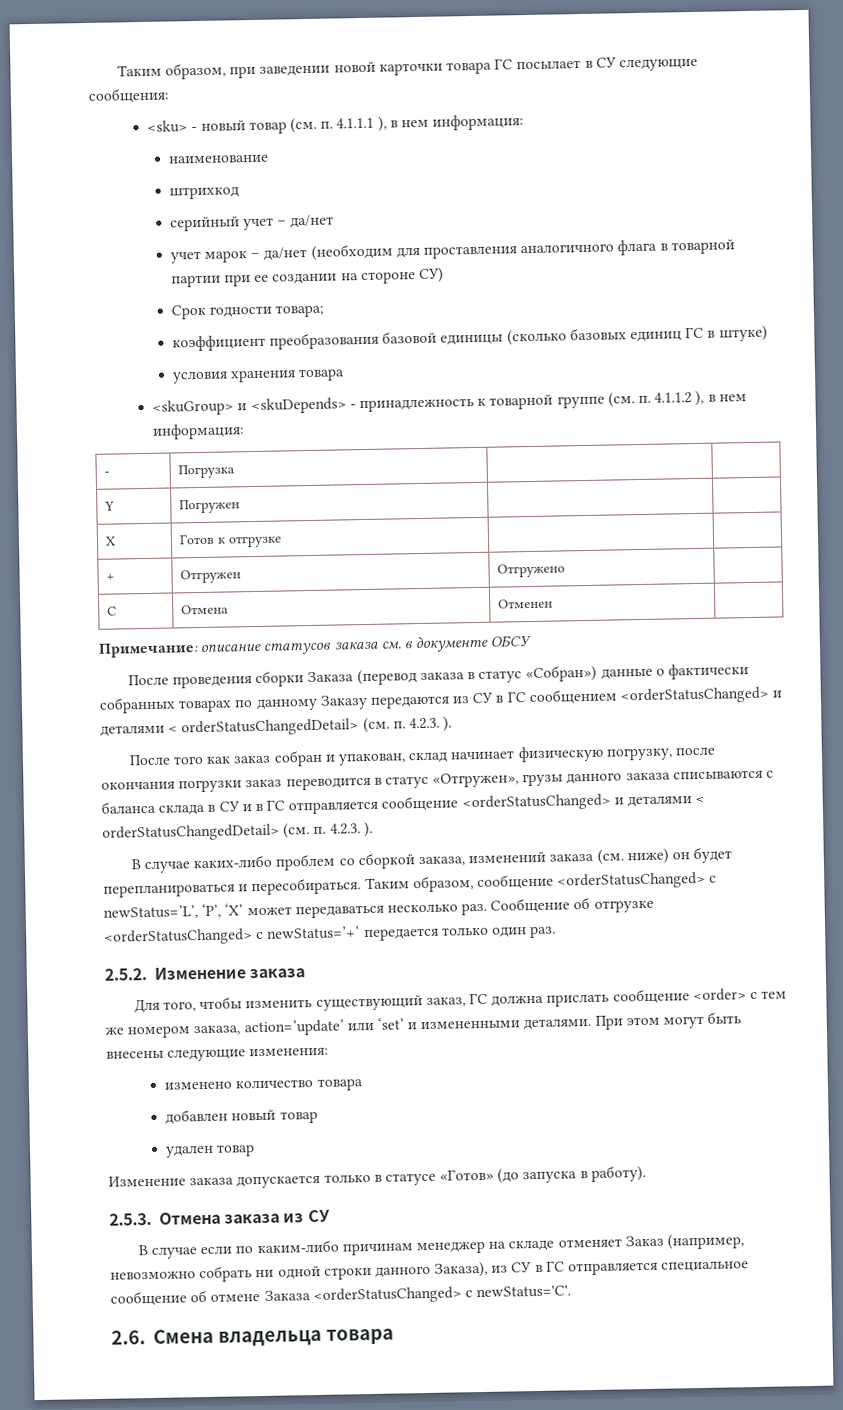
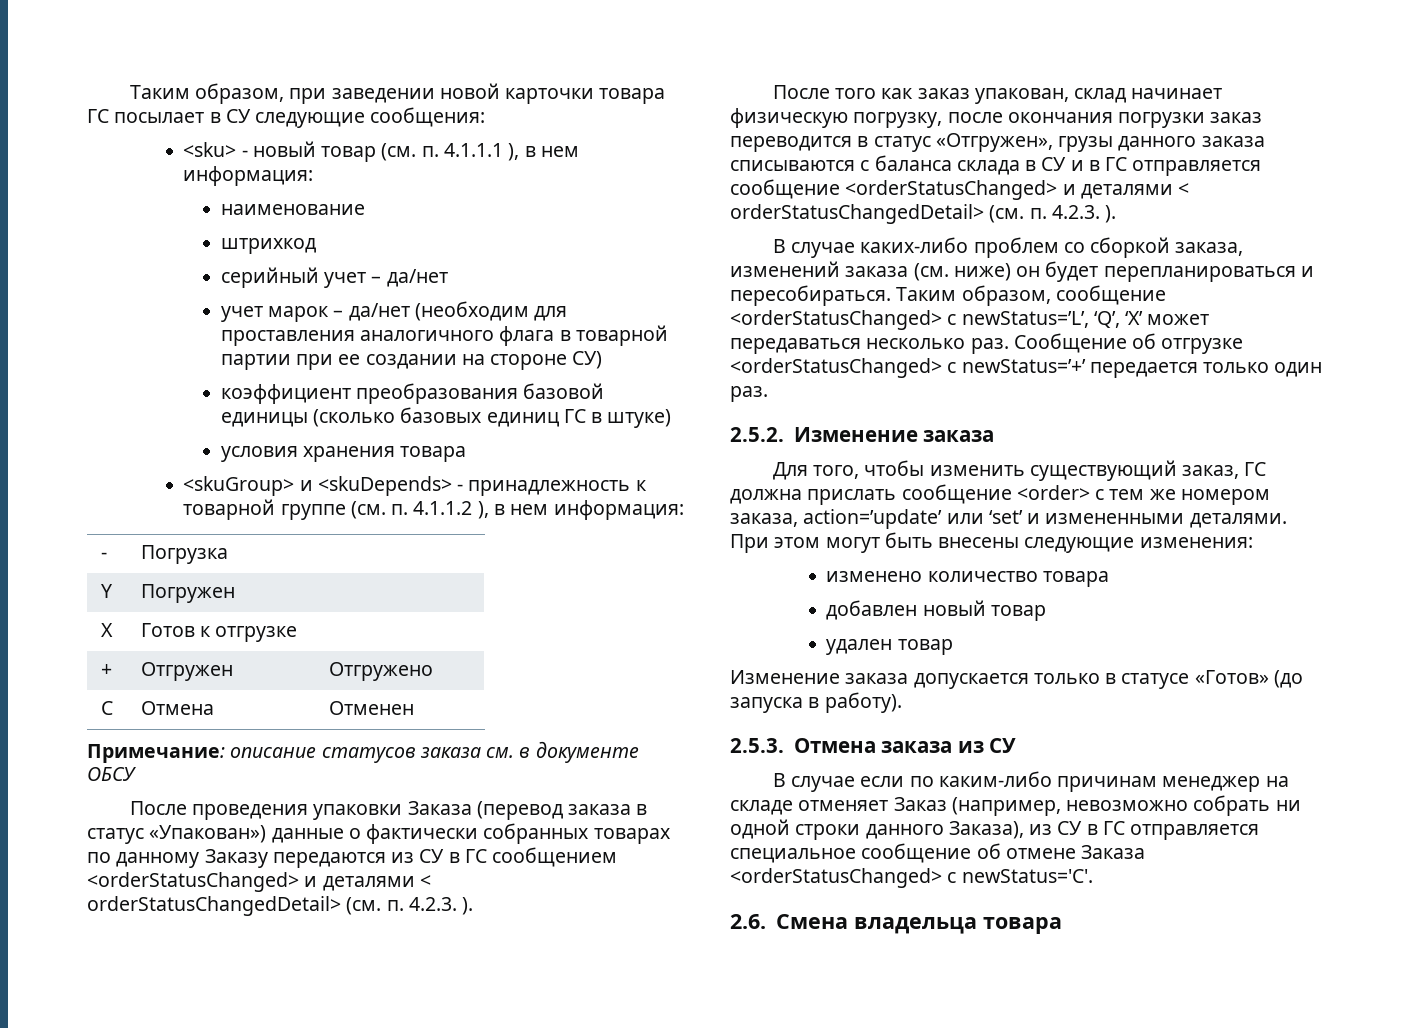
[170,304,325,320] // Срок годности товара; -> (603, 360) none
[255,670,305,688] сборки -> [313,804,403,820] упаковки
[525,664,598,683] «Собран») -> [149,825,267,843] «Упакован»)
[273,749,336,767] собран и -> (970, 93) none
[201,903,222,919] ‘P’, -> [1093,311,1120,328] ‘Q’,

